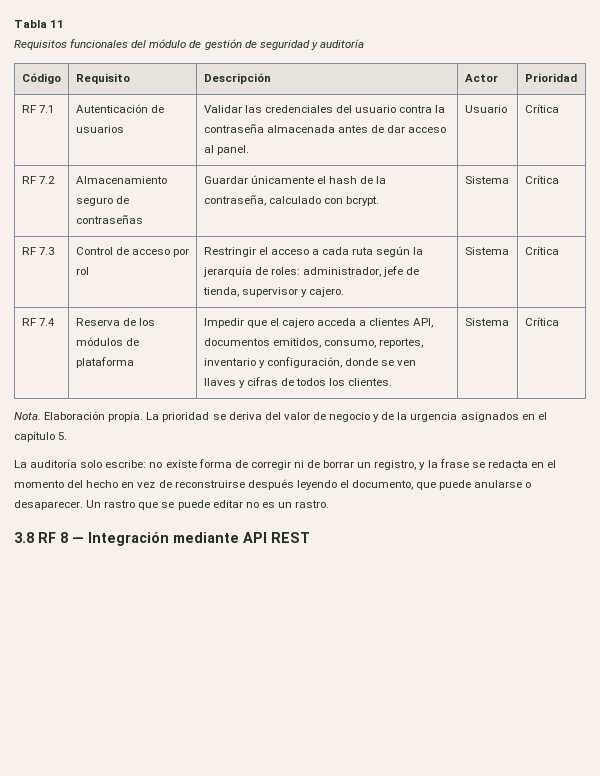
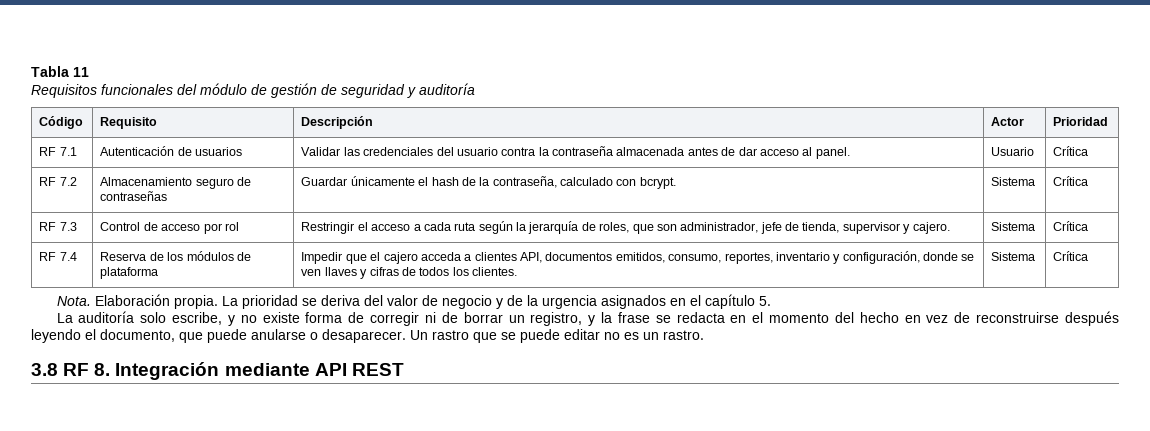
[270,267,300,275] roles: -> [599,222,677,234] roles, que son
[105,460,147,468] escribe: -> [172,312,235,326] escribe, y
[60,532,84,543] 8 — -> [94,363,111,376] 8.

